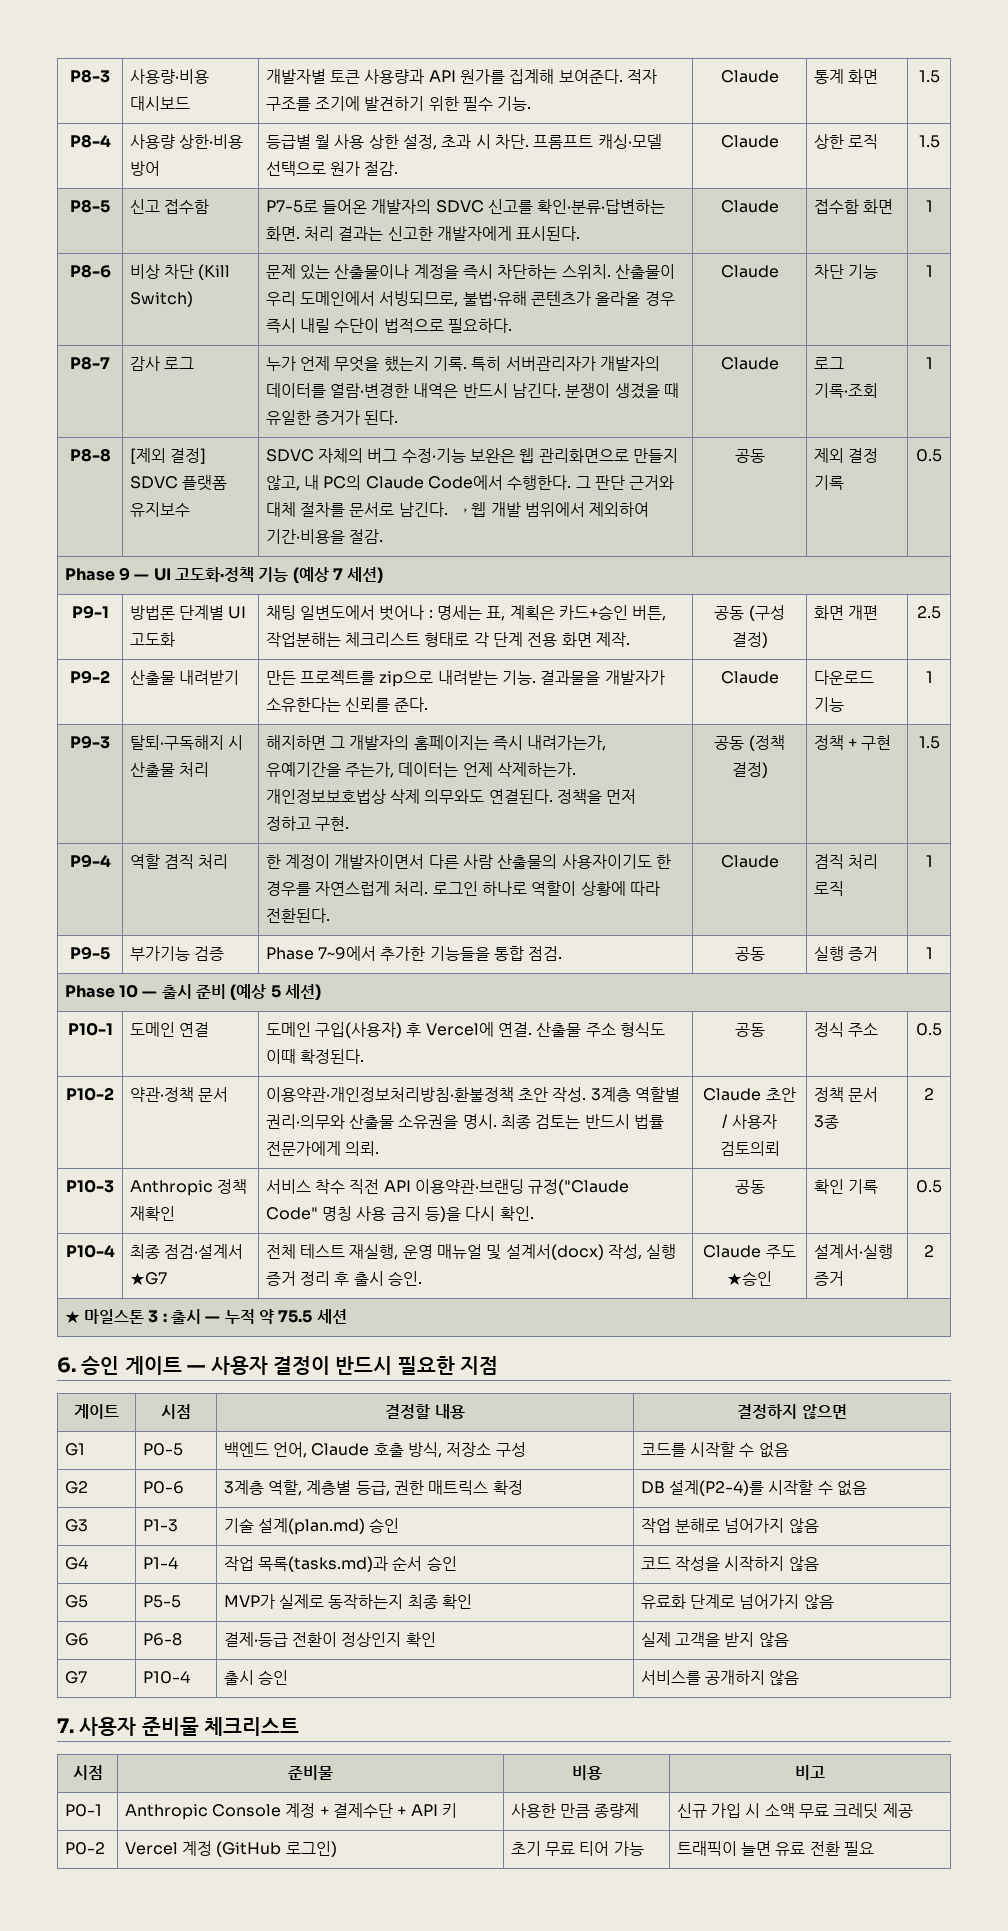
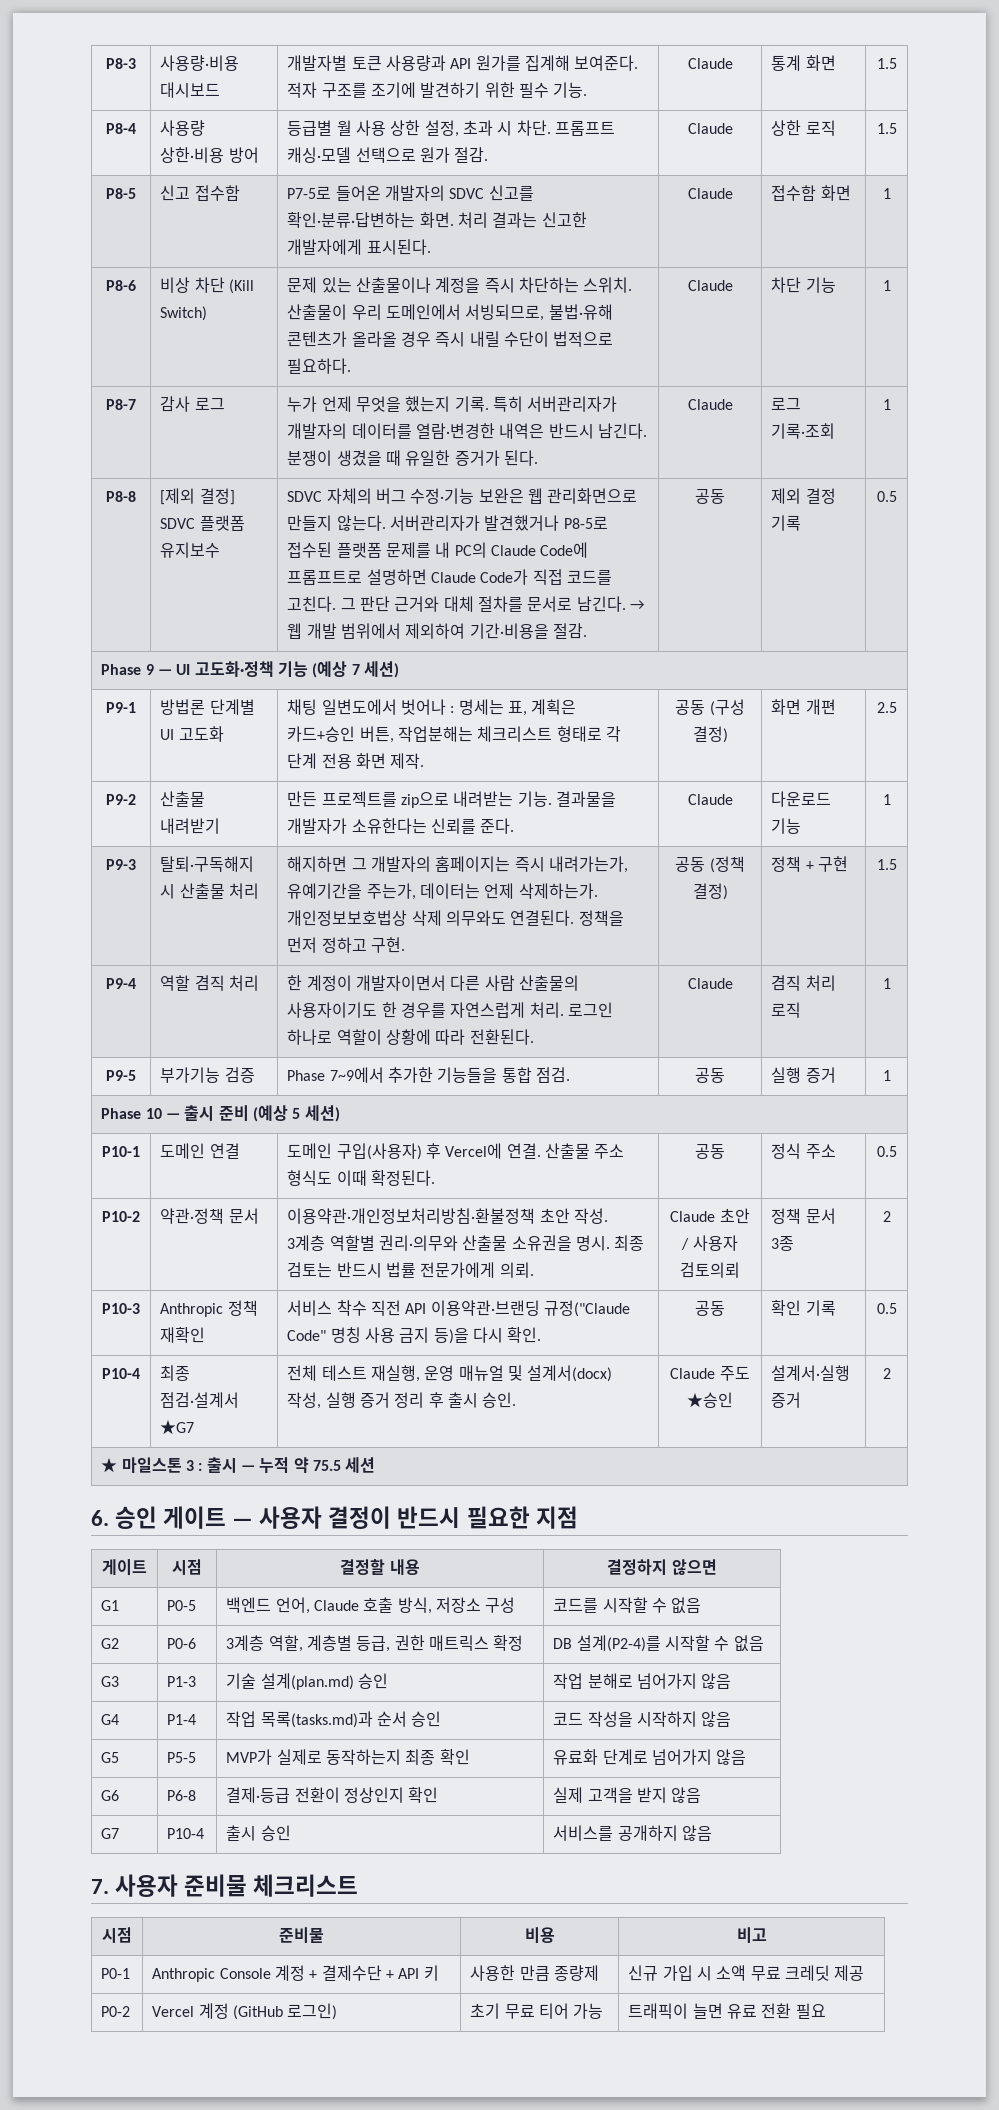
[265,475,572,491] 않고, 내 PC의 Claude Code에서 수행한다. -> [336,515,608,531] [287,542,589,558] [287,569,613,585] [287,596,337,612] 않는다. 서버관리자가 발견했거나 P8-5로 접수된 플랫폼 문제를 내 PC의 Claude Code에 프롬프트로 설명하면 Claude Code가 직접 코드를 고친다.

